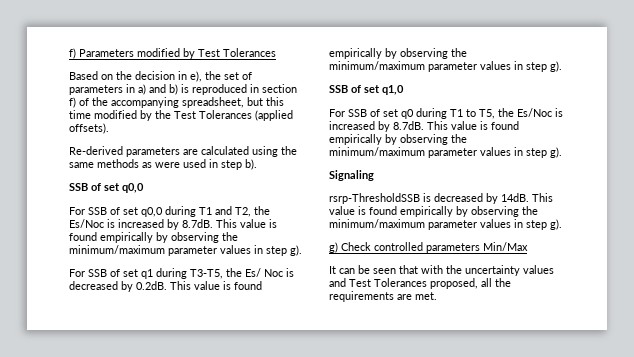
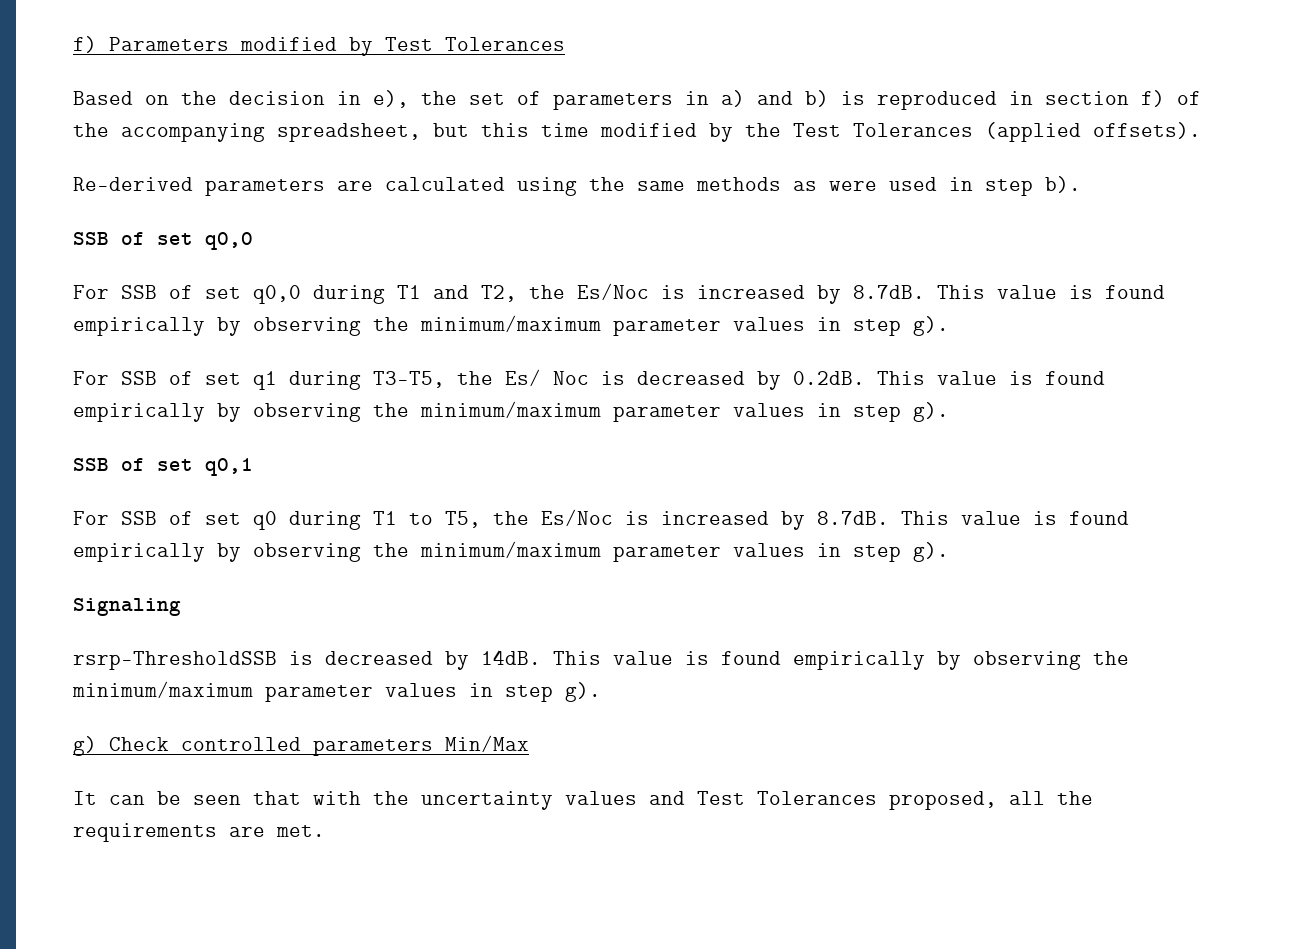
[382,85,404,95] q1,0 -> [205,458,253,476] q0,1

